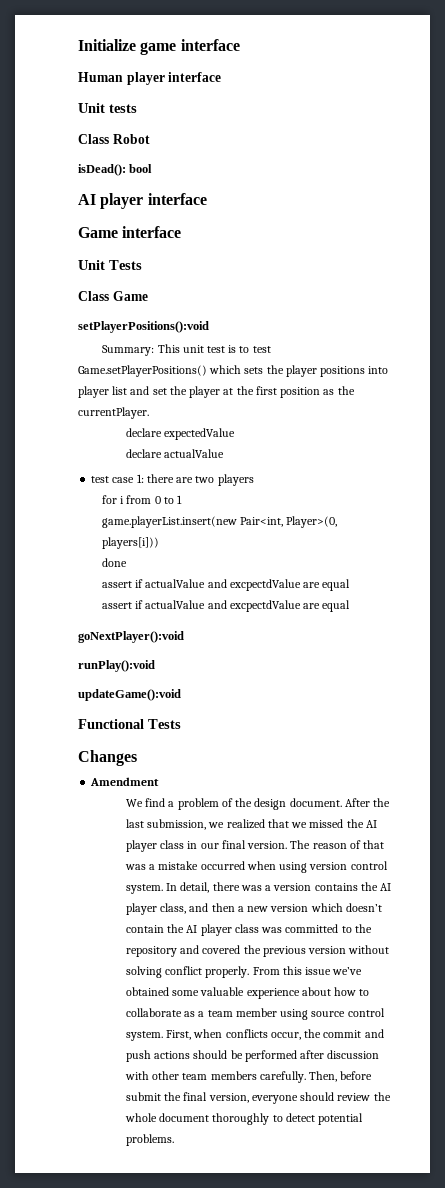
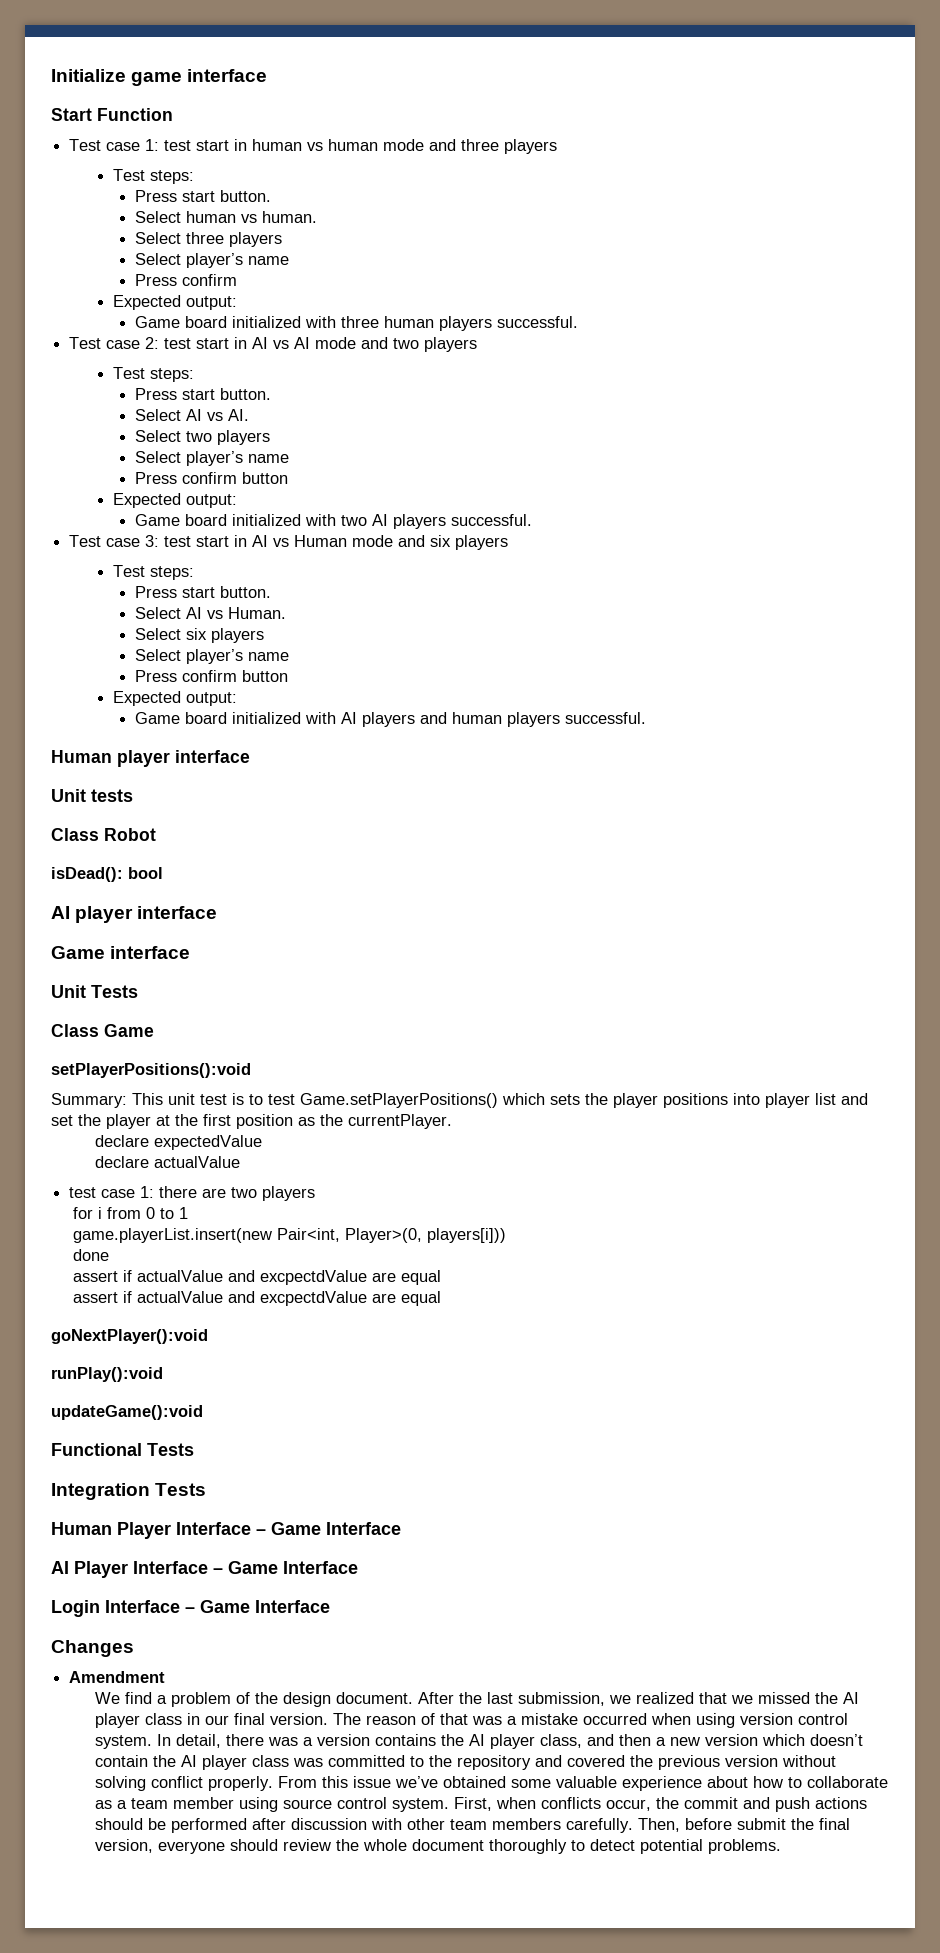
(240, 45) none -> [51,108,173,121] [69,139,558,154] [113,169,195,184] [135,190,272,202] [135,211,318,223] [135,232,283,247] [135,253,290,268] [135,274,238,286] [113,295,238,310] [135,316,579,331] [69,337,478,352] [113,367,195,382] [135,388,272,400] [135,409,250,421] [135,430,271,445] [135,451,290,466] [135,472,289,484] [113,493,238,508] [135,514,533,529] [69,535,509,550] [113,565,195,580] [135,586,272,598] [135,607,287,619] [135,628,265,643] [135,649,290,664] [135,670,289,682] [113,691,238,706] [135,712,647,727] // Start Function // Test case 1: test start in human vs human mode and three players // Test steps: // Press start button. // Select human vs human. // Select three players // Select player’s name // Press confirm // Expected output: // Game board initialized with three human players successful. // Test case 2: test start in AI vs AI mode and two players // Test steps: // Press start button. // Select AI vs AI. // Select two players // Select player’s name // Press confirm button // Expected output: // Game board initialized with two AI players successful. // Test case 3: test start in AI vs Human mode and six players // Test steps: // Press start button. // Select AI vs Human. // Select six players // Select player’s name // Press confirm button // Expected output: // Game board initialized with AI players and human players successful.
(181, 724) none -> [51,1483,207,1500] [51,1522,401,1539] [51,1561,358,1578] [51,1600,330,1617] // Integration Tests // Human Player Interface – Game Interface // AI Player Interface – Game Interface // Login Interface – Game Interface

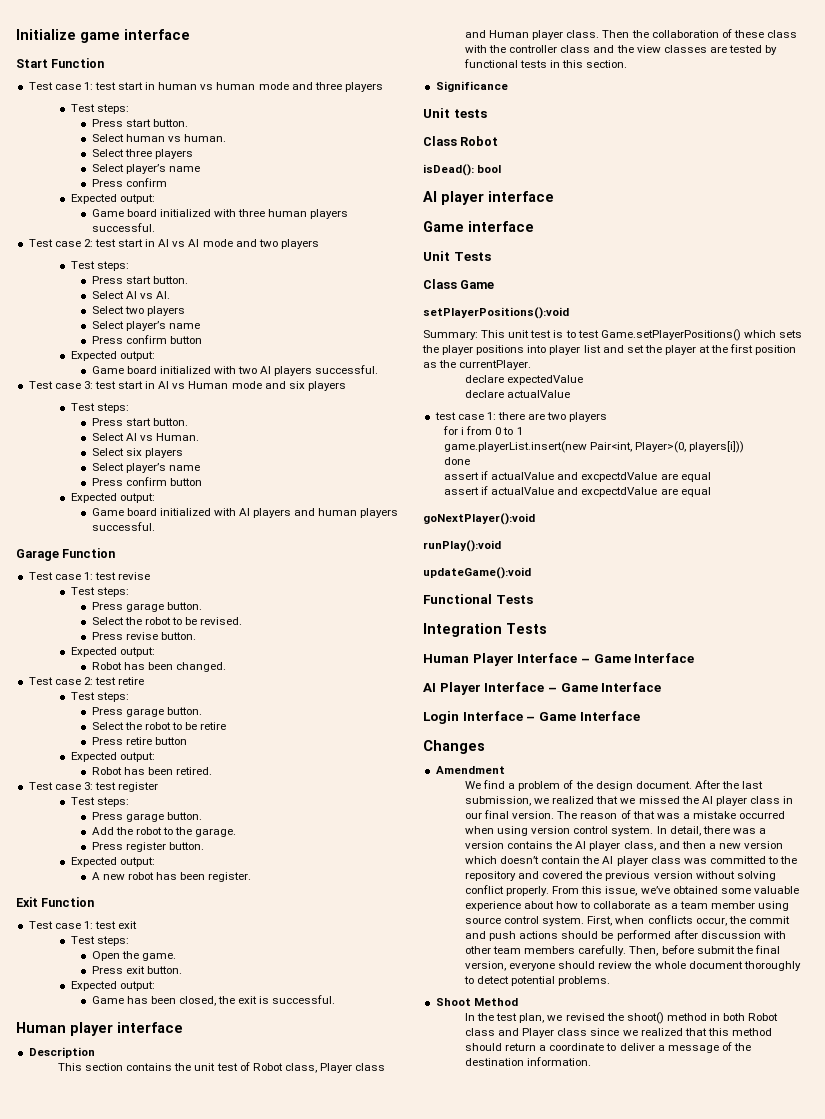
[51,750,250,767] Human player interface -> [16,548,116,561] [28,572,151,580] [70,587,129,597] [91,602,202,612] [91,617,243,625] [91,632,196,640] [70,647,155,657] [91,662,226,672] [28,677,145,685] [70,692,129,702] [91,707,202,717] [91,722,227,730] [91,737,187,745] [70,752,155,762] [91,767,212,775] [28,782,159,792] [70,797,129,807] [91,812,202,822] [91,827,237,837] [91,842,204,852] [70,857,155,867] [91,872,252,882] [16,897,95,907] [28,921,138,929] [70,936,129,946] [91,951,176,961] [91,966,182,974] [70,981,155,991] [91,995,336,1006] [16,1022,183,1036] [28,1047,95,1058] [57,1062,386,1073] [464,29,797,40] [464,45,778,55] [463,59,628,68] [435,81,508,92] Garage Function // Test case 1: test revise // Test steps: // Press garage button. // Select the robot to be revised. // Press revise button. // Expected output: // Robot has been changed. // Test case 2: test retire // Test steps: // Press garage button. // Select the robot to be retire // Press retire button // Expected output: // Robot has been retired. // Test case 3: test register // Test steps: // Press garage button. // Add the robot to the garage. // Press register button. // Expected output: // A new robot has been register. // Exit Function // Test case 1: test exit // Test steps: // Open the game. // Press exit button. // Expected output: // Game has been closed, the exit is successful. // Human player interface // Description // This section contains the unit test of Robot class, Player class and Human player class. Then the collaboration of these class with the controller class and the view classes are tested by functional tests in this section. // Significance
[353,1776,392,1788] issue -> [605,886,638,896] issue,
(782, 1846) none -> [435,998,518,1006] [464,1012,779,1024] [464,1028,772,1038] [464,1042,751,1053] [464,1057,592,1066] // Shoot Method // In the test plan, we revised the shoot() method in both Robot class and Player class since we realized that this method should return a coordinate to deliver a message of the destination information.

